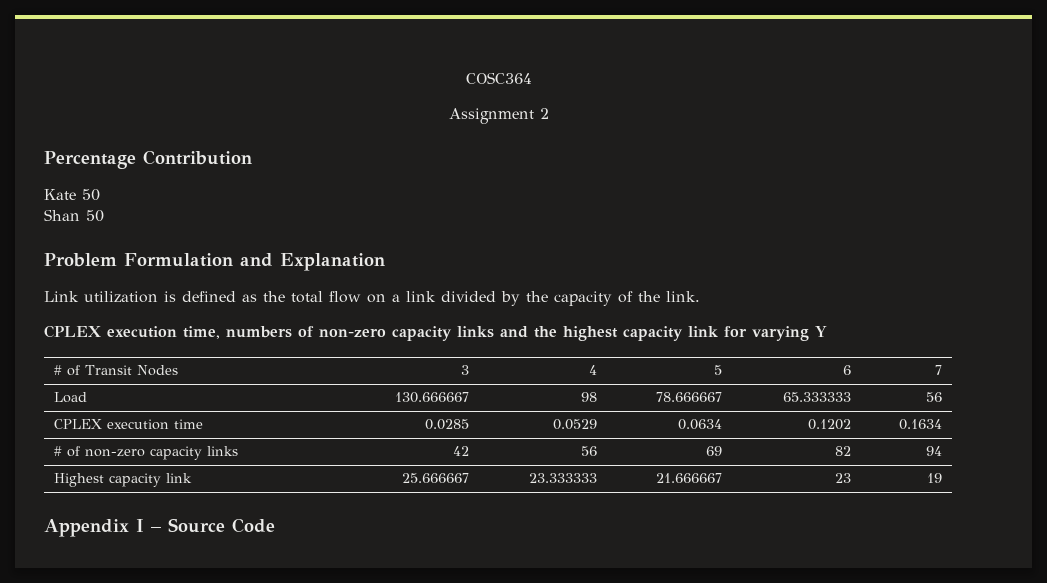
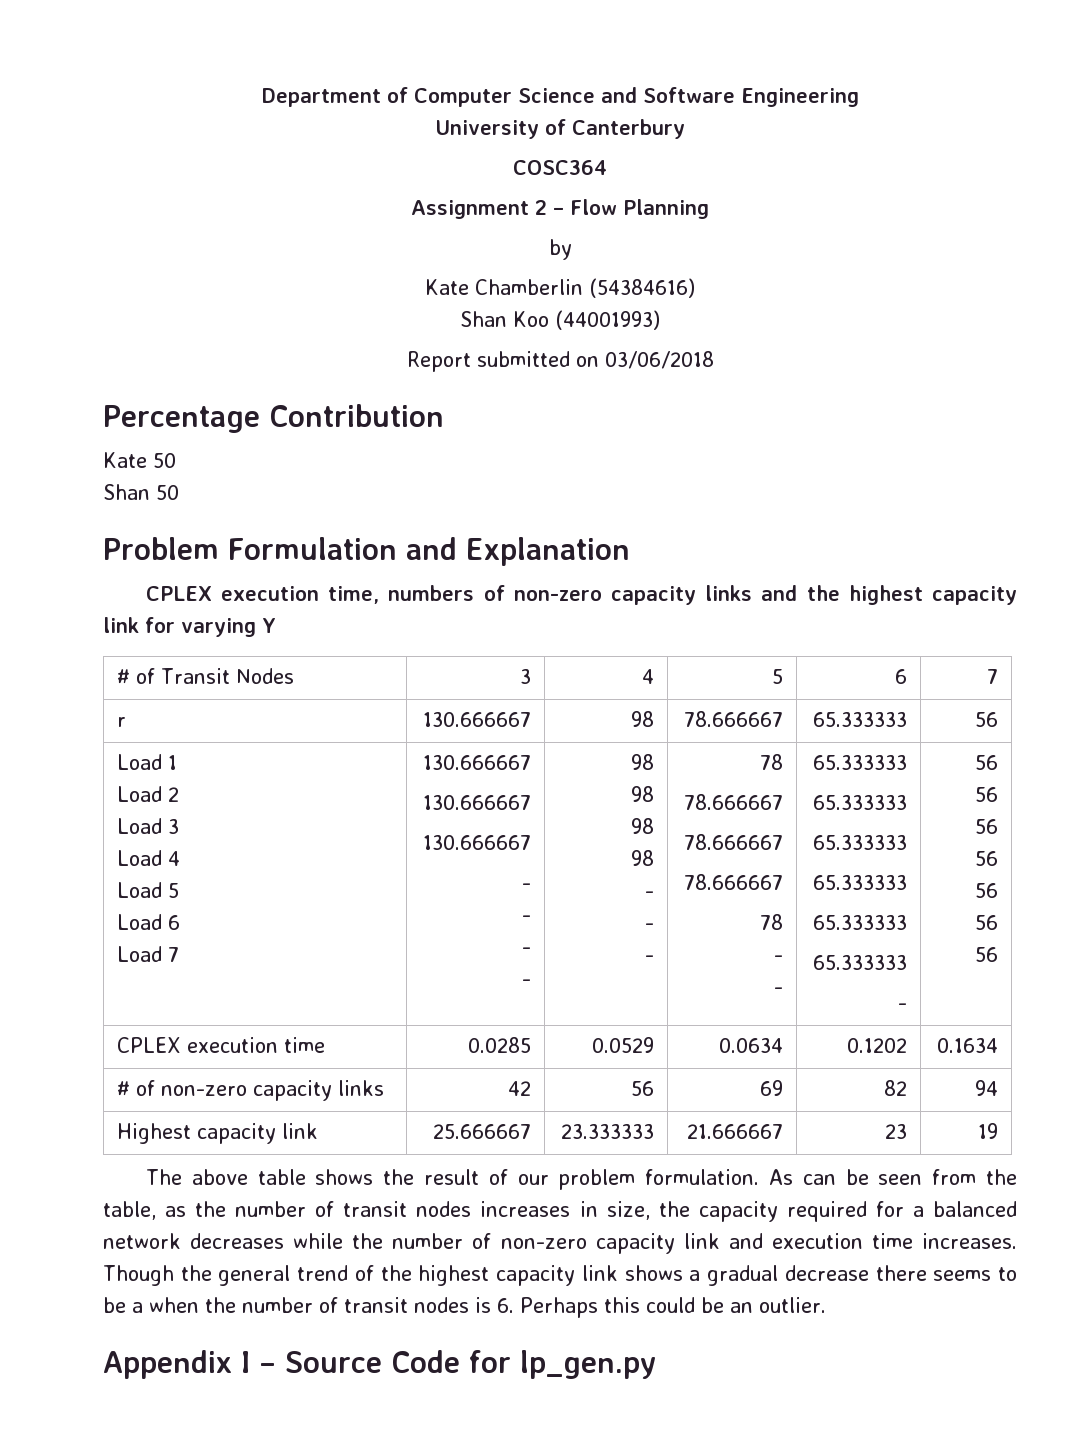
[465,72,532,84] [448,108,549,124] COSC364 // Assignment 2 -> [261,87,859,107] [435,119,685,139] [513,160,607,175] [411,199,709,219] [548,239,572,260] [425,278,695,298] [460,310,660,330] [406,351,714,372] Department of Computer Science and Software Engineering // University of Canterbury // COSC364 // Assignment 2 – Flow Planning // by // Kate Chamberlin (54384616) // Shan Koo (44001993) // Report submitted on 03/06/2018
[44,291,700,306] // Link utilization is defined as the total flow on a link divided by the capacity of the link. -> (630, 551) none
[53,392,87,403] Load -> [117,717,127,727] r
(943, 397) none -> [117,754,178,770] [117,786,180,802] [117,818,180,834] [117,850,181,866] [117,882,180,898] [117,914,181,930] [117,946,180,962] [422,755,531,770] [422,795,531,810] [422,835,531,850] [521,883,531,890] [521,915,531,922] [521,947,531,954] [521,979,531,986] [630,754,654,770] [630,786,654,802] [630,818,654,834] [630,850,654,866] [644,891,654,898] [644,923,654,930] [644,955,654,962] [759,754,783,770] [683,794,783,810] [683,834,783,850] [683,874,783,890] [759,914,783,930] [773,955,783,962] [773,987,783,994] [812,755,907,770] [812,795,907,810] [812,835,907,850] [812,875,907,890] [812,915,907,930] [812,955,907,970] [897,1003,907,1010] [974,755,998,770] [974,787,998,802] [974,819,998,834] [974,851,998,866] [974,883,998,898] [974,915,998,930] [974,947,998,962] // Load 1 // Load 2 // Load 3 // Load 4 // Load 5 // Load 6 // Load 7 | 130.666667 // 130.666667 // 130.666667 // - // - // - // - | 98 // 98 // 98 // 98 // - // - // - | 78 // 78.666667 // 78.666667 // 78.666667 // 78 // - // - | 65.333333 // 65.333333 // 65.333333 // 65.333333 // 65.333333 // 65.333333 // - | 56 // 56 // 56 // 56 // 56 // 56 // 56
(943, 478) none -> [145,1169,1017,1190] [103,1201,1018,1222] [103,1233,1018,1254] [103,1265,1018,1286] [103,1297,826,1318] // The above table shows the result of our problem formulation. As can be seen from the table, as the number of transit nodes increases in size, the capacity required for a balanced network decreases while the number of non-zero capacity link and execution time increases. Though the general trend of the highest capacity link shows a gradual decrease there seems to be a when the number of transit nodes is 6. Perhaps this could be an outlier.
(275, 525) none -> [469,1350,656,1379] for lp_gen.py

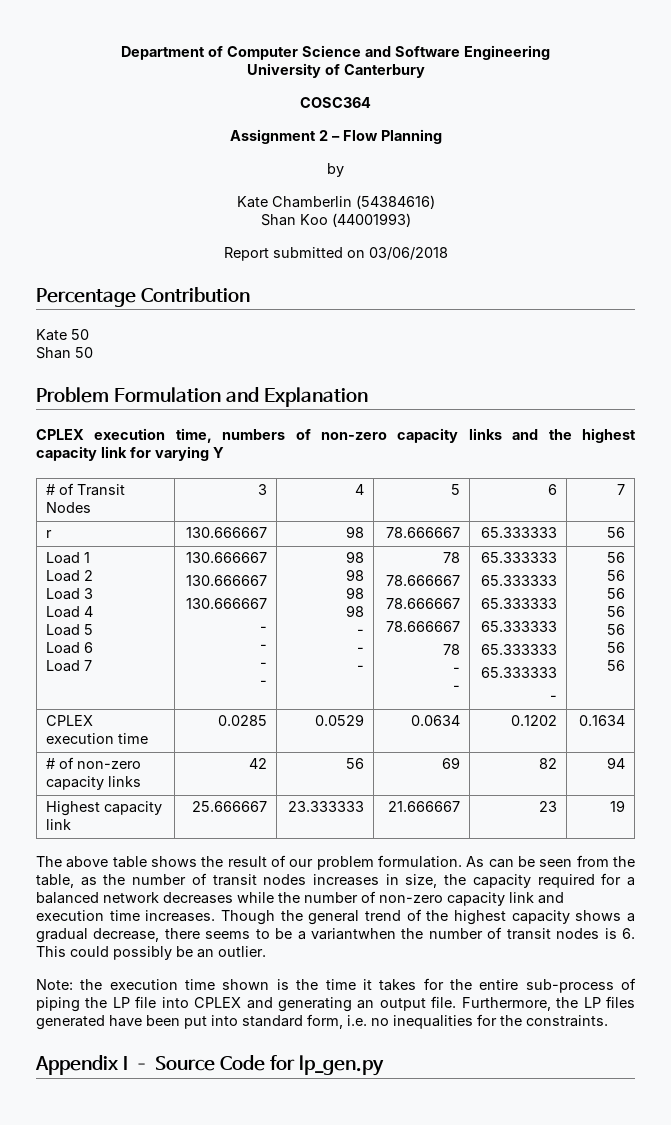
[581,1265,618,1281] link -> (570, 917) none
[784,1265,869,1281] decrease -> [93,928,160,942] decrease,
[149,1297,199,1313] when -> [311,928,396,940] variantwhen
[520,1297,695,1318] Perhaps this could -> [36,946,172,960] This could possibly
(826, 1305) none -> [36,978,636,993] [36,996,636,1012] [36,1014,608,1030] // Note: the execution time shown is the time it takes for the entire sub-process of piping the LP file into CPLEX and generating an output file. Furthermore, the LP files generated have been put into standard form, i.e. no inequalities for the constraints.

